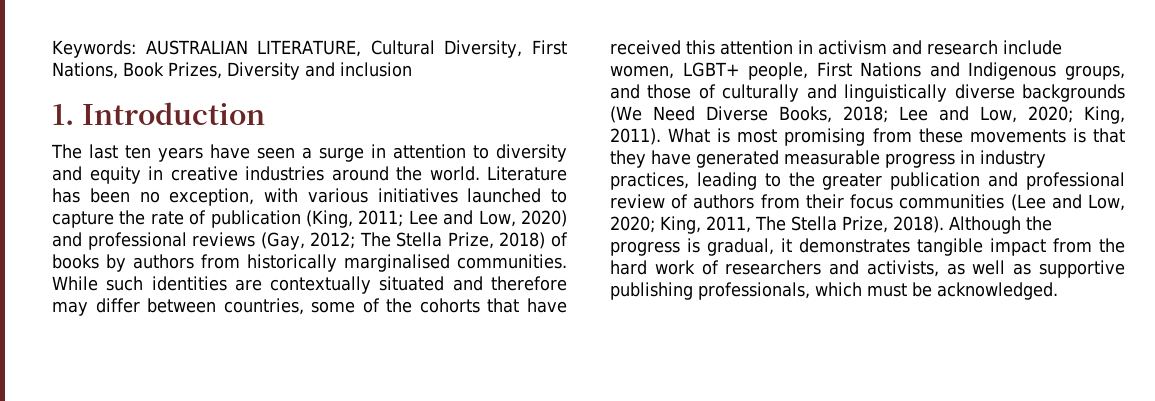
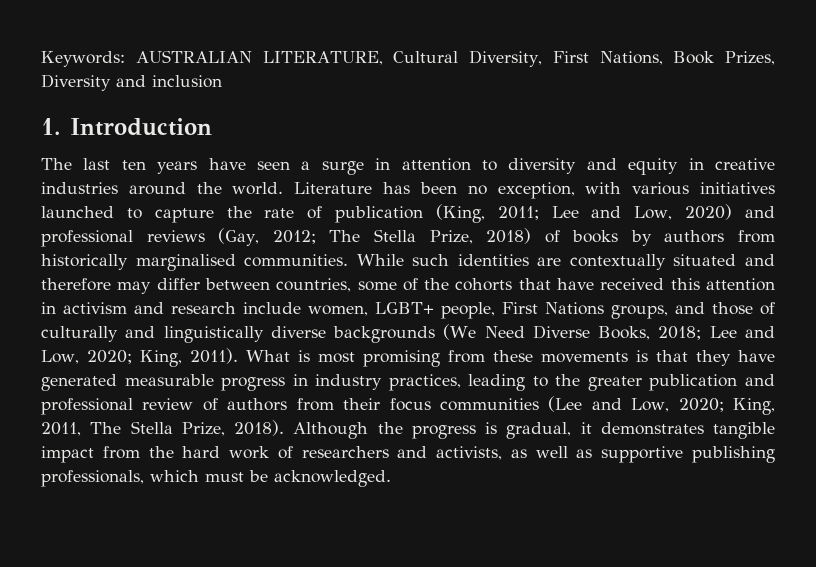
[929,62,1057,80] and Indigenous -> (604, 308) none

